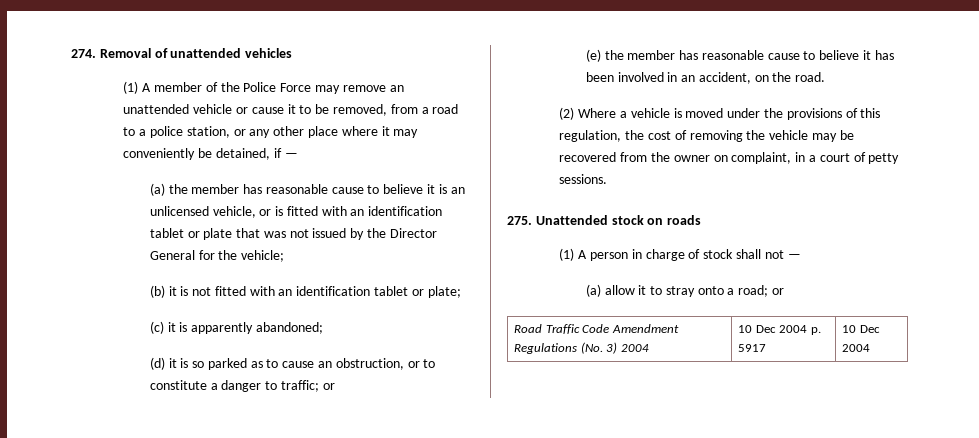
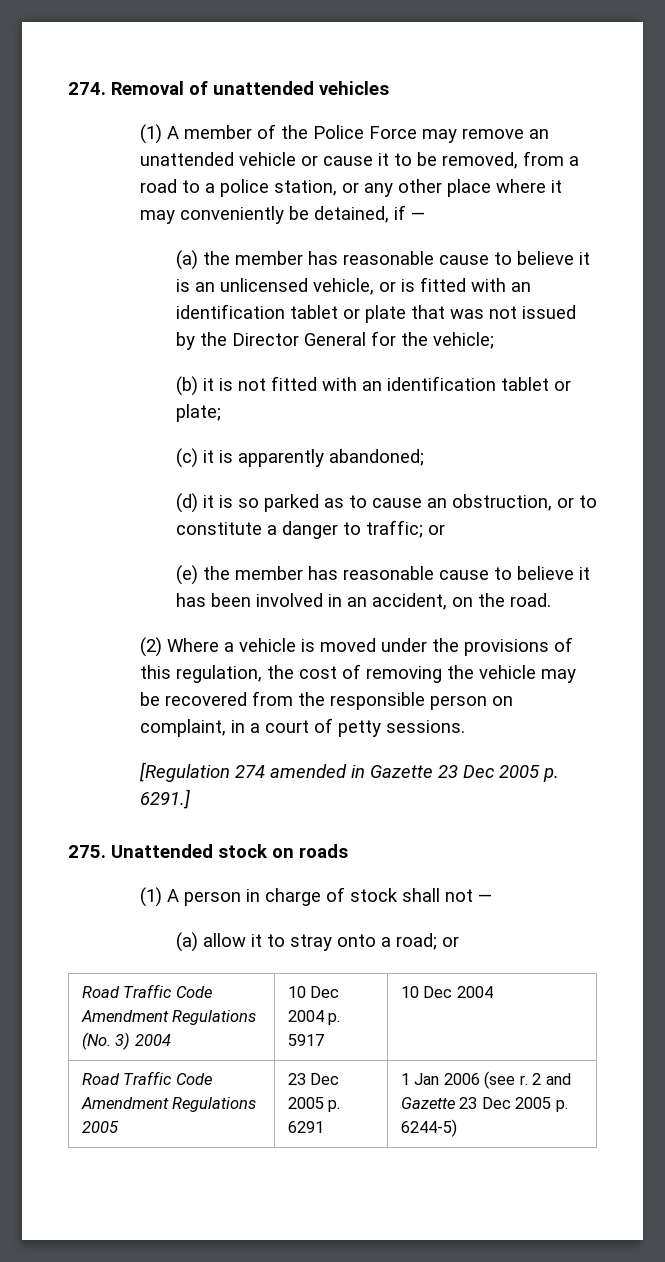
[673,155,710,162] owner -> [329,692,487,710] responsible person
(608, 179) none -> [138,762,559,782] [139,789,190,809] // [Regulation 274 amended in Gazette 23 Dec 2005 p. 6291.]
(871, 348) none -> [82,1071,212,1085] [81,1097,257,1112] [82,1121,120,1133] [288,1073,340,1085] [288,1097,341,1112] [288,1121,325,1133] [401,1071,571,1089] [401,1097,568,1112] [401,1119,458,1137] // Road Traffic Code Amendment Regulations 2005 | 23 Dec 2005 p. 6291 | 1 Jan 2006 (see r. 2 and Gazette 23 Dec 2005 p. 6244-5)

